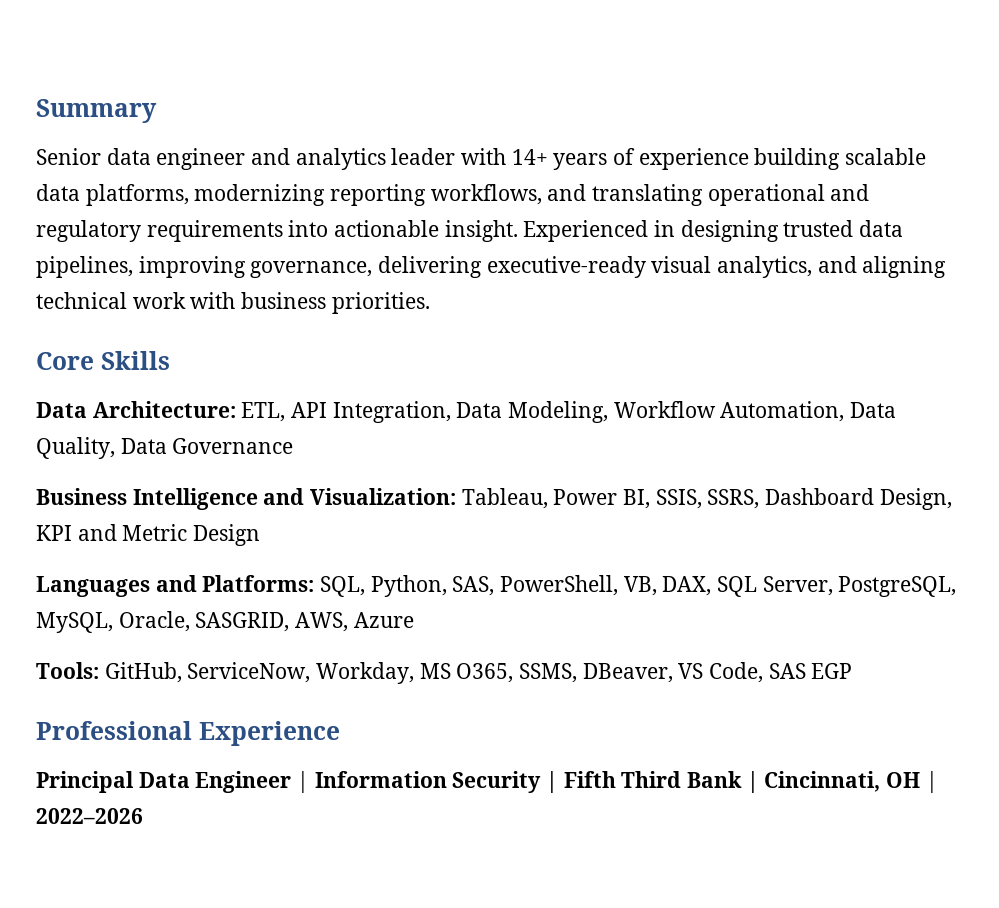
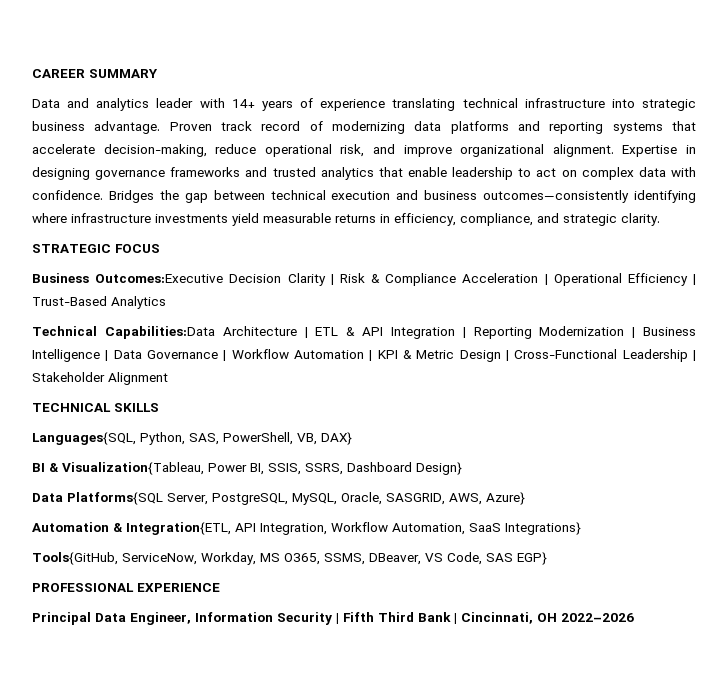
[36,99,157,123] [36,148,246,170] Summary // Senior data engineer -> [32,69,158,78] [32,99,60,108] CAREER SUMMARY // Data
[754,148,927,170] [36,184,870,206] [36,220,904,242] [36,256,947,278] [36,292,430,314] [36,351,170,370] [36,401,897,423] [36,437,294,459] [36,488,548,510] building scalable data platforms, modernizing reporting workflows, and translating operational and regulatory requirements into actionable insight. Experienced in designing trusted data pipelines, improving governance, delivering executive-ready visual analytics, and aligning technical work with business priorities. // Core Skills // Data Architecture: ETL, API Integration, Data Modeling, Workflow Automation, Data Quality, Data Governance // Business Intelligence and Visualization: Tableau, -> [392,98,696,111] [32,121,696,134] [32,144,697,157] [32,167,696,180] [32,190,696,203] [32,213,660,226] [32,244,160,253] [32,273,696,286] [32,296,166,309] [32,326,696,339] [32,349,696,362] [32,372,168,385] [32,403,159,412] [32,432,352,445] [32,462,204,475] translating technical infrastructure into strategic business advantage. Proven track record of modernizing data platforms and reporting systems that accelerate decision-making, reduce operational risk, and improve organizational alignment. Expertise in designing governance frameworks and trusted analytics that enable leadership to act on complex data with confidence. Bridges the gap between technical execution and business outcomes—consistently identifying where infrastructure investments yield measurable returns in efficiency, compliance, and strategic clarity. // STRATEGIC FOCUS // Business Outcomes:Executive Decision Clarity | Risk & Compliance Acceleration | Operational Efficiency | Trust-Based Analytics // Technical Capabilities:Data Architecture | ETL & API Integration | Reporting Modernization | Business Intelligence | Data Governance | Workflow Automation | KPI & Metric Design | Cross-Functional Leadership | Stakeholder Alignment // TECHNICAL SKILLS // Languages{SQL, Python, SAS, PowerShell, VB, DAX} // BI & Visualization{Tableau,
[879,488,952,510] [36,524,261,546] [36,575,758,597] Design, KPI and Metric Design // Languages and Platforms: SQL, Python, SAS, PowerShell, VB, DAX, SQL -> [416,462,462,475] [32,492,163,505] Design} // Data Platforms{SQL
[353,612,414,628] [36,662,182,683] Azure // Tools: GitHub, -> [486,492,525,505] [32,522,581,535] [32,552,118,565] Azure} // Automation & Integration{ETL, API Integration, Workflow Automation, SaaS Integrations} // Tools{GitHub,
[811,663,853,679] [36,721,340,746] EGP // Professional Experience -> [517,552,547,565] [32,583,220,592] EGP} // PROFESSIONAL EXPERIENCE
[195,771,310,793] Engineer | -> [130,612,191,625] Engineer,
[925,771,938,793] | -> (557, 617) none

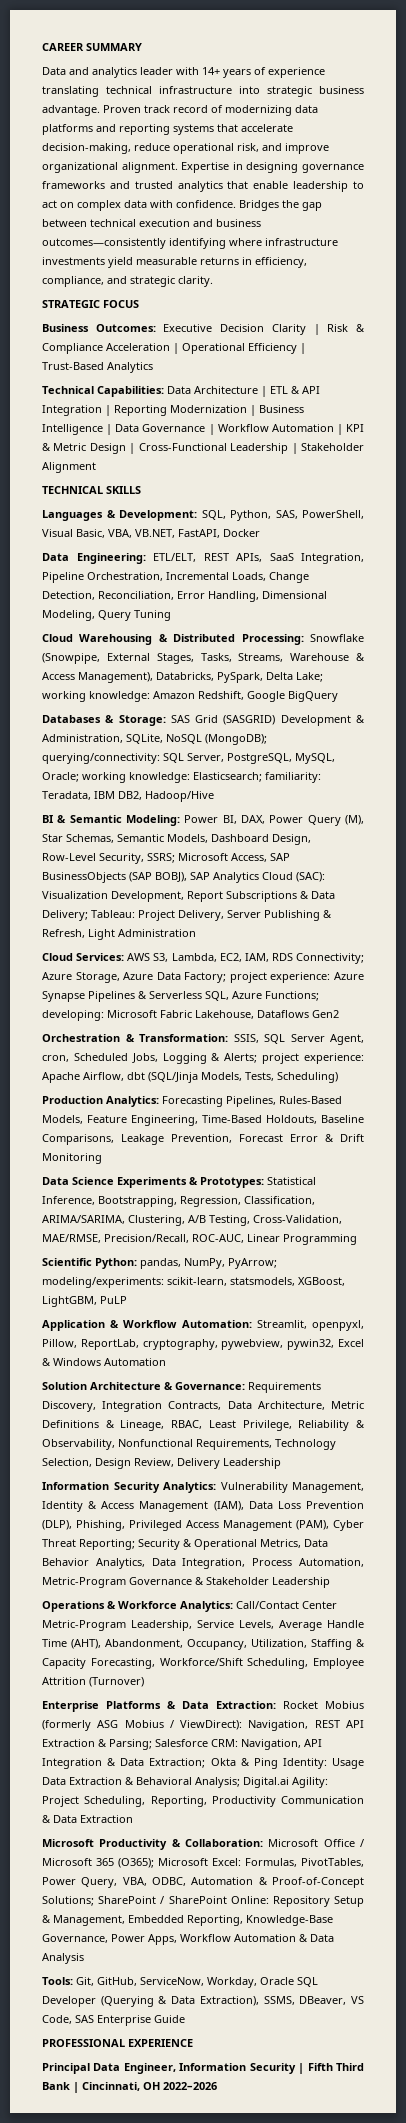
[95,274,224,283] Outcomes:Executive -> [95,324,213,332] Outcomes: Executive
[104,326,215,339] Capabilities:Data -> [97,386,191,397] Capabilities: Data
[32,432,352,445] [32,462,462,475] [32,492,525,505] [32,522,581,535] [32,552,320,565] Languages{SQL, Python, SAS, PowerShell, VB, DAX} // BI & Visualization{Tableau, Power BI, SSIS, SSRS, Dashboard Design} // Data Platforms{SQL Server, PostgreSQL, MySQL, Oracle, SASGRID, AWS, Azure} // Automation & Integration{ETL, API Integration, Workflow Automation, SaaS Integrations} // Tools{GitHub, ServiceNow, Workday, MS O365, -> [42,510,364,521] [42,529,260,538] [42,553,364,564] [42,572,309,583] [42,591,327,602] [42,610,171,621] [42,634,364,645] [42,653,365,664] [42,672,323,683] [42,691,338,702] [42,715,365,726] [42,734,267,745] [42,753,335,764] [42,772,321,783] [42,791,214,802] [42,815,364,826] [42,834,311,845] [42,853,290,864] [42,872,325,883] [42,891,335,902] [42,910,332,921] [42,929,196,940] [42,953,364,964] [42,972,364,983] [42,991,319,1002] [42,1010,339,1021] [42,1034,364,1045] [42,1053,364,1064] [42,1072,338,1083] [42,1096,342,1107] [42,1115,364,1126] [42,1134,364,1145] [42,1153,102,1164] [42,1177,316,1188] [42,1196,315,1207] [42,1215,342,1226] [42,1234,357,1245] [42,1258,277,1269] [42,1277,345,1288] [42,1296,127,1307] [42,1320,364,1331] [42,1339,365,1350] [42,1358,166,1366] [42,1382,321,1393] [42,1401,364,1412] [42,1420,365,1431] [42,1439,336,1450] [42,1458,281,1469] [42,1482,364,1493] [42,1501,364,1512] [42,1520,364,1531] [42,1539,328,1550] [42,1558,364,1569] [42,1577,330,1588] [42,1601,337,1612] [42,1620,364,1631] [42,1639,365,1650] [42,1658,364,1669] [42,1677,144,1687] [42,1701,364,1712] [42,1720,364,1731] [42,1739,322,1750] [42,1758,364,1769] [42,1777,328,1788] [42,1796,364,1807] [42,1815,133,1823] [42,1839,364,1850] [42,1858,364,1868] [42,1877,364,1888] [42,1896,364,1907] [42,1915,333,1926] [42,1934,334,1945] [42,1953,84,1964] [42,1977,318,1988] [42,1996,259,2007] Languages & Development: SQL, Python, SAS, PowerShell, Visual Basic, VBA, VB.NET, FastAPI, Docker // Data Engineering: ETL/ELT, REST APIs, SaaS Integration, Pipeline Orchestration, Incremental Loads, Change Detection, Reconciliation, Error Handling, Dimensional Modeling, Query Tuning // Cloud Warehousing & Distributed Processing: Snowflake (Snowpipe, External Stages, Tasks, Streams, Warehouse & Access Management), Databricks, PySpark, Delta Lake; working knowledge: Amazon Redshift, Google BigQuery // Databases & Storage: SAS Grid (SASGRID) Development & Administration, SQLite, NoSQL (MongoDB); querying/connectivity: SQL Server, PostgreSQL, MySQL, Oracle; working knowledge: Elasticsearch; familiarity: Teradata, IBM DB2, Hadoop/Hive // BI & Semantic Modeling: Power BI, DAX, Power Query (M), Star Schemas, Semantic Models, Dashboard Design, Row-Level Security, SSRS; Microsoft Access, SAP BusinessObjects (SAP BOBJ), SAP Analytics Cloud (SAC): Visualization Development, Report Subscriptions & Data Delivery; Tableau: Project Delivery, Server Publishing & Refresh, Light Administration // Cloud Services: AWS S3, Lambda, EC2, IAM, RDS Connectivity; Azure Storage, Azure Data Factory; project experience: Azure Synapse Pipelines & Serverless SQL, Azure Functions; developing: Microsoft Fabric Lakehouse, Dataflows Gen2 // Orchestration & Transformation: SSIS, SQL Server Agent, cron, Scheduled Jobs, Logging & Alerts; project experience: Apache Airflow, dbt (SQL/Jinja Models, Tests, Scheduling) // Production Analytics: Forecasting Pipelines, Rules-Based Models, Feature Engineering, Time-Based Holdouts, Baseline Comparisons, Leakage Prevention, Forecast Error & Drift Monitoring // Data Science Experiments & Prototypes: Statistical Inference, Bootstrapping, Regression, Classification, ARIMA/SARIMA, Clustering, A/B Testing, Cross-Validation, MAE/RMSE, Precision/Recall, ROC-AUC, Linear Programming // Scientific Python: pandas, NumPy, PyArrow; modeling/experiments: scikit-learn, statsmodels, XGBoost, LightGBM, PuLP // Application & Workflow Automation: Streamlit, openpyxl, Pillow, ReportLab, cryptography, pywebview, pywin32, Excel & Windows Automation // Solution Architecture & Governance: Requirements Discovery, Integration Contracts, Data Architecture, Metric Definitions & Lineage, RBAC, Least Privilege, Reliability & Observability, Nonfunctional Requirements, Technology Selection, Design Review, Delivery Leadership // Information Security Analytics: Vulnerability Management, Identity & Access Management (IAM), Data Loss Prevention (DLP), Phishing, Privileged Access Management (PAM), Cyber Threat Reporting; Security & Operational Metrics, Data Behavior Analytics, Data Integration, Process Automation, Metric-Program Governance & Stakeholder Leadership // Operations & Workforce Analytics: Call/Contact Center Metric-Program Leadership, Service Levels, Average Handle Time (AHT), Abandonment, Occupancy, Utilization, Staffing & Capacity Forecasting, Workforce/Shift Scheduling, Employee Attrition (Turnover) // Enterprise Platforms & Data Extraction: Rocket Mobius (formerly ASG Mobius / ViewDirect): Navigation, REST API Extraction & Parsing; Salesforce CRM: Navigation, API Integration & Data Extraction; Okta & Ping Identity: Usage Data Extraction & Behavioral Analysis; Digital.ai Agility: Project Scheduling, Reporting, Productivity Communication & Data Extraction // Microsoft Productivity & Collaboration: Microsoft Office / Microsoft 365 (O365); Microsoft Excel: Formulas, PivotTables, Power Query, VBA, ODBC, Automation & Proof-of-Concept Solutions; SharePoint / SharePoint Online: Repository Setup & Management, Embedded Reporting, Knowledge-Base Governance, Power Apps, Workflow Automation & Data Analysis // Tools: Git, GitHub, ServiceNow, Workday, Oracle SQL Developer (Querying & Data Extraction),
[517,552,547,565] EGP} -> [97,2015,185,2026] Enterprise Guide

